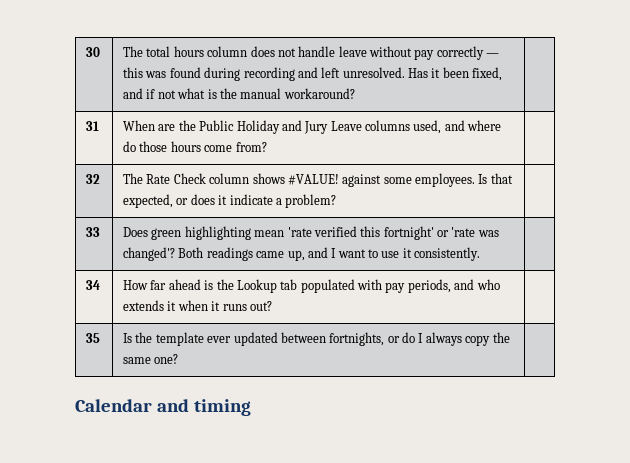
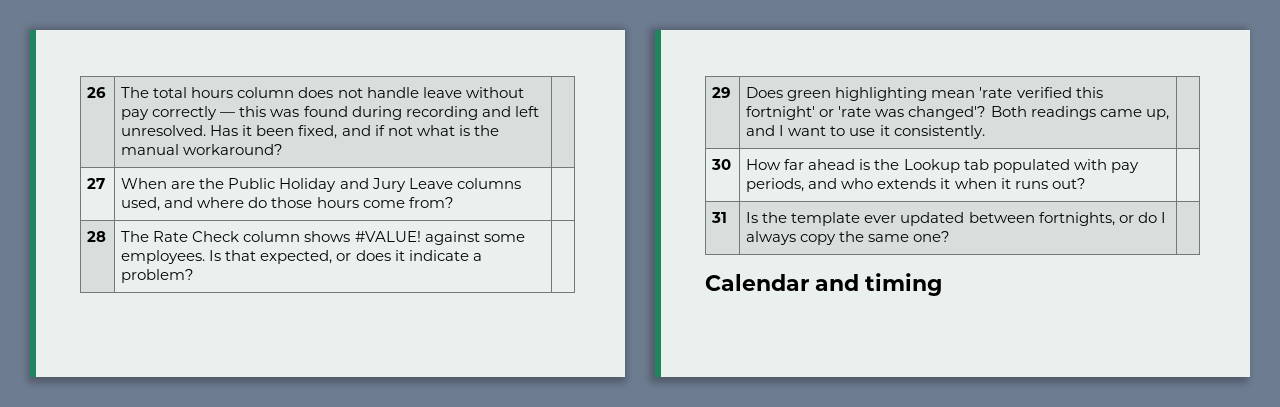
[86,47,101,57] 30 -> [87,87,107,98] 26
[86,121,100,131] 31 -> [87,178,106,189] 27
[86,174,101,184] 32 -> [87,231,107,242] 28
[86,227,101,237] 33 -> [712,87,732,98] 29
[86,280,101,290] 34 -> [711,159,732,170] 30
[86,333,101,343] 35 -> [711,212,728,223] 31

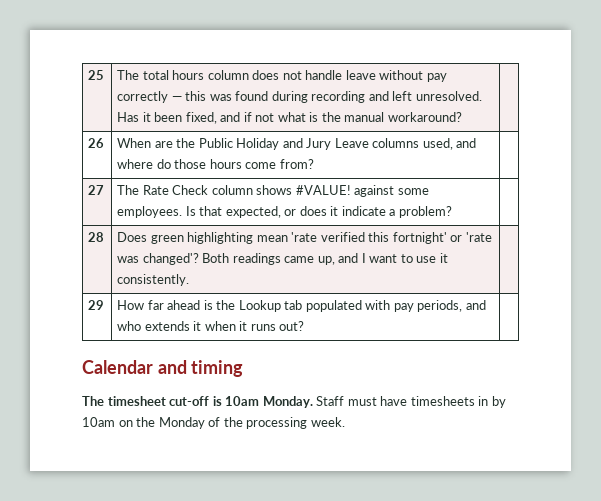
[87,87,107,98] 26 -> [88,70,105,80] 25
[87,178,106,189] 27 -> [88,138,105,148] 26
[87,231,107,242] 28 -> [88,185,105,195] 27
[712,87,732,98] 29 -> [88,232,105,242] 28
[711,159,732,170] 30 -> [88,300,105,310] 29
[711,212,728,223] [746,212,1166,226] [746,231,951,245] [705,273,942,296] // 31 | Is the template ever updated between fortnights, or do I always copy the same one? | // Calendar and timing -> [82,360,244,377] [82,396,506,408] [82,417,345,429] // Calendar and timing // The timesheet cut-off is 10am Monday. Staff must have timesheets in by 10am on the Monday of the processing week.

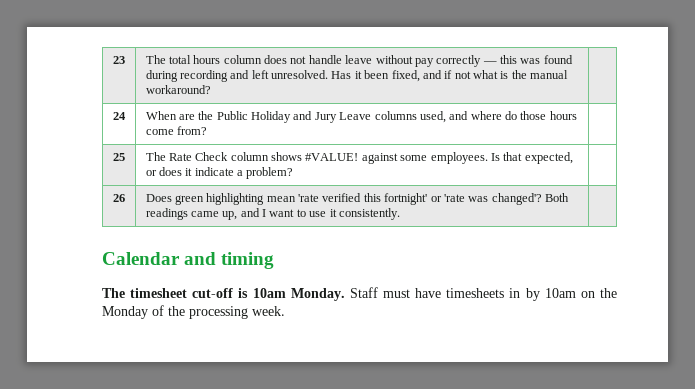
[88,70,105,80] 25 -> [112,56,125,64] 23
[88,138,105,148] 26 -> [112,112,126,120] 24
[88,185,105,195] 27 -> [112,153,125,161] 25
[88,232,105,242] 28 -> [112,194,125,202] 26
[88,300,105,310] [117,300,486,312] [117,321,305,331] // 29 | How far ahead is the Lookup tab populated with pay periods, and who extends it when it runs out? | -> (400, 214) none

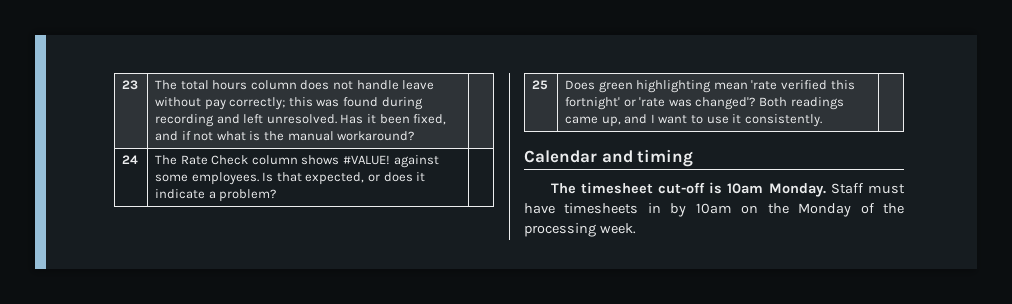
[436,55,497,67] correctly — -> [229,97,286,110] correctly;
[145,111,577,123] [145,126,207,135] [112,153,125,161] | When are the Public Holiday and Jury Leave columns used, and where do those hours come from? | // 25 -> (139, 159) none
[112,194,125,202] 26 -> [532,80,549,90] 25

